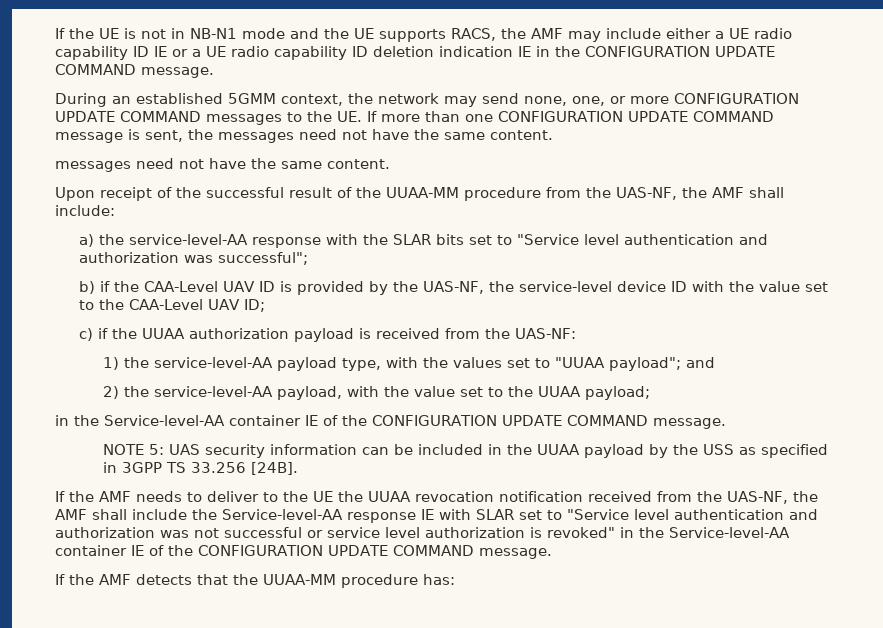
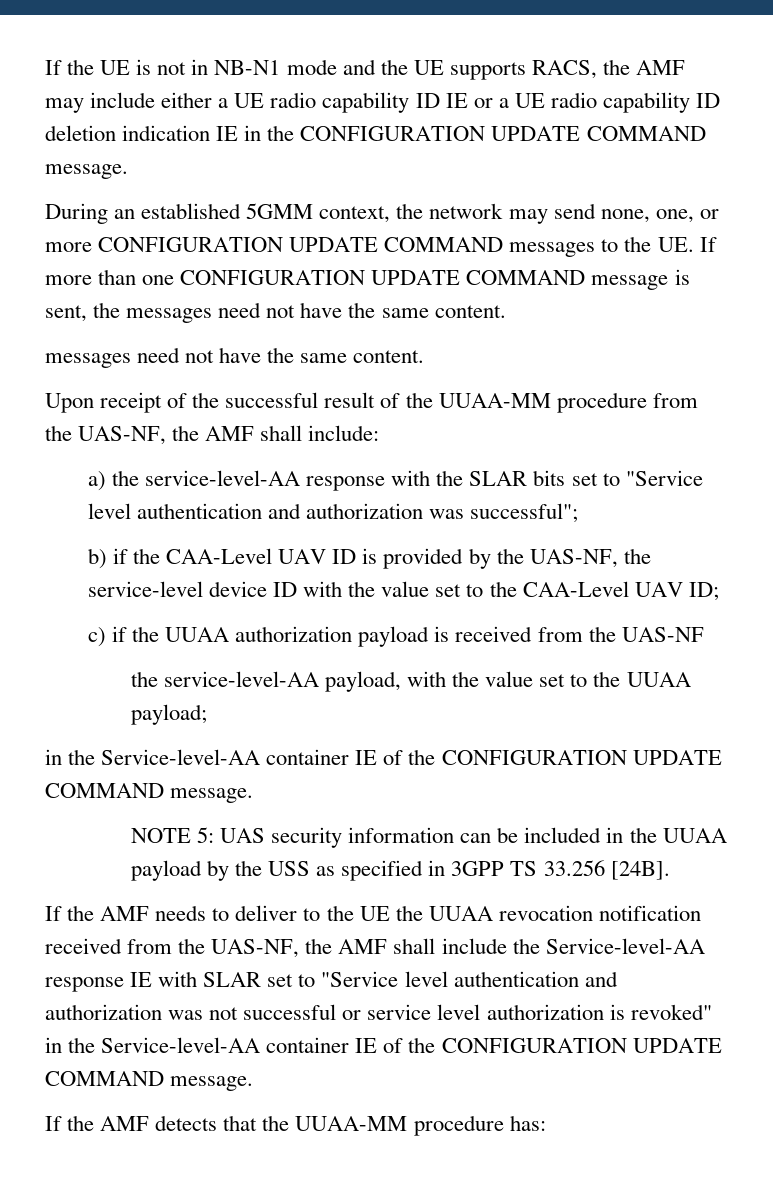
[514,328,576,339] [102,357,715,371] [102,386,119,399] UAS-NF: // 1) the service-level-AA payload type, with the values set to "UUAA payload"; and // 2) -> [621,627,704,642] UAS-NF //

